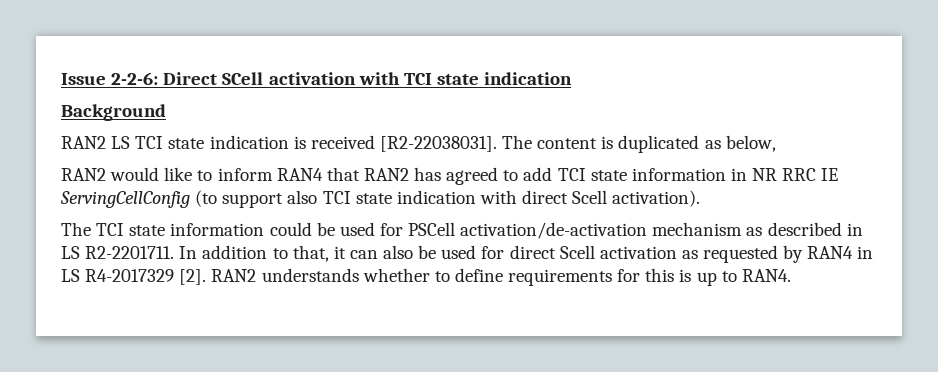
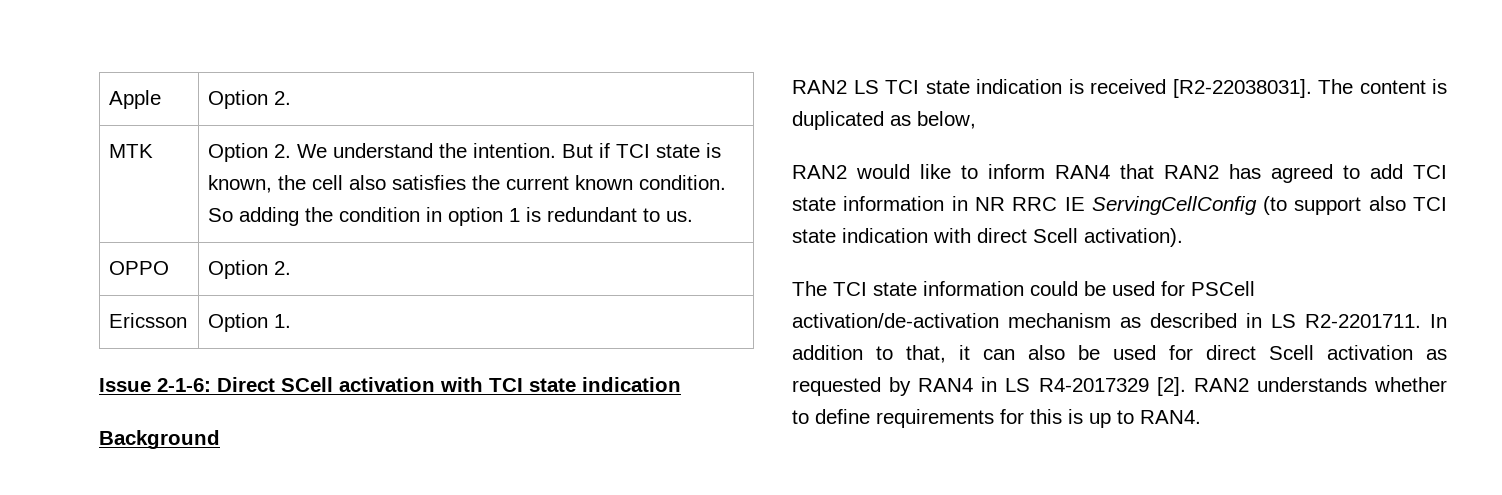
[61,72,159,85] Issue 2-2-6: -> [109,90,162,109] [208,90,292,109] [109,144,154,158] [208,143,722,162] [208,175,727,193] [208,207,694,226] [109,261,170,275] [208,260,292,279] [109,313,188,328] [208,313,292,332] [99,378,211,392] Apple | Option 2. // MTK | Option 2. We understand the intention. But if TCI state is known, the cell also satisfies the current known condition. So adding the condition in option 1 is redundant to us. // OPPO | Option 2. // Ericsson | Option 1. // Issue 2-1-6:

